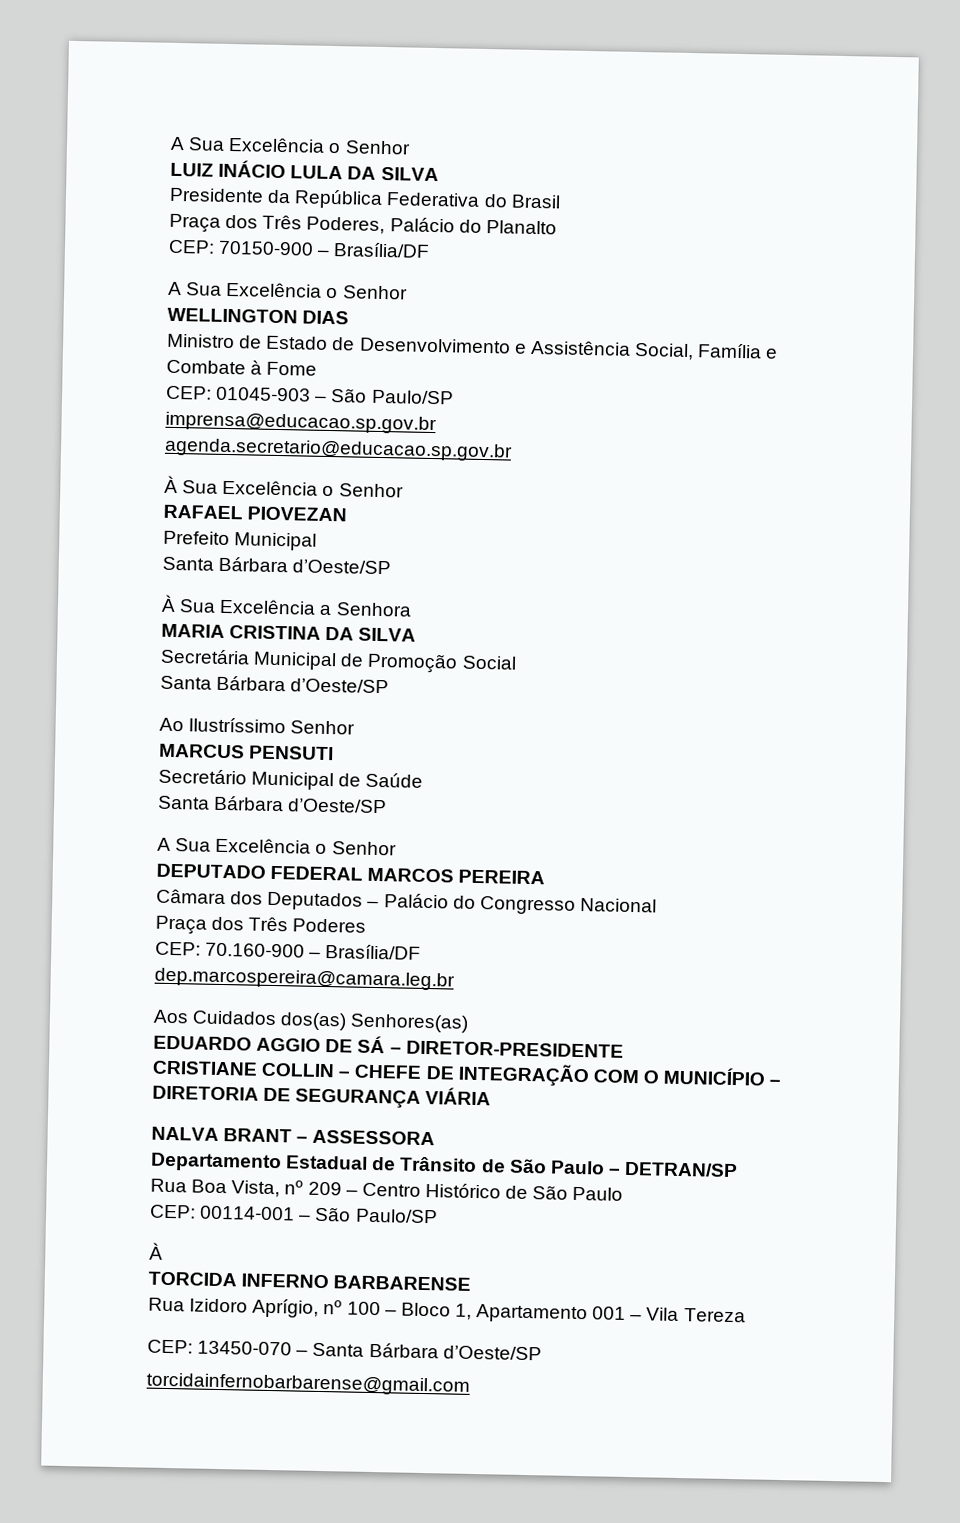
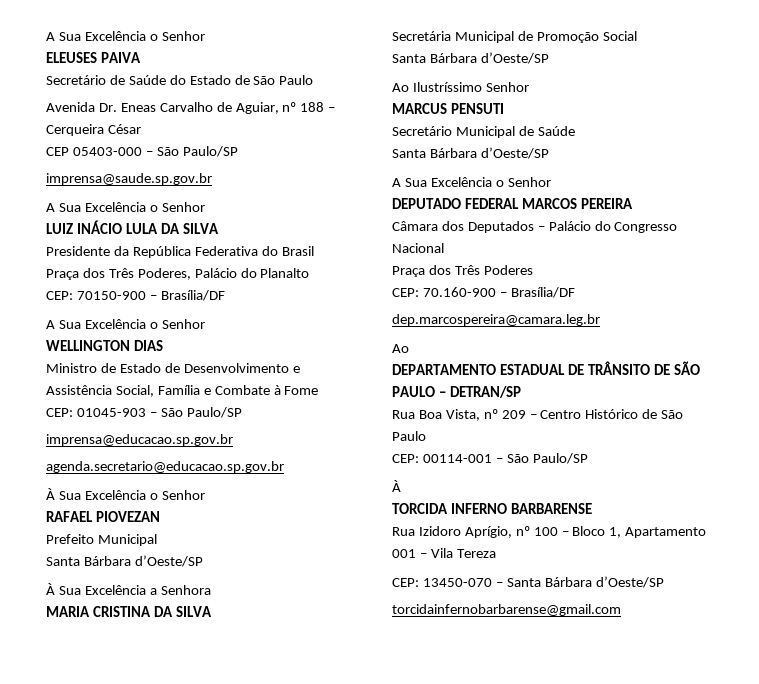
[170,136,411,155] A Sua Excelência o Senhor -> [46,31,205,41] [46,52,141,63] [46,75,314,85] [46,102,336,114] [46,124,141,136] [46,146,238,157] [46,173,212,185] [46,202,205,212] A Sua Excelência o Senhor // ELEUSES PAIVA // Secretário de Saúde do Estado de São Paulo // Avenida Dr. Eneas Carvalho de Aguiar, nº 188 – Cerqueira César // CEP 05403-000 – São Paulo/SP // imprensa@saude.sp.gov.br // A Sua Excelência o Senhor
[153,1009,470,1033] [153,1035,624,1058] [152,1060,782,1088] [152,1085,492,1109] [151,1126,436,1146] [150,1152,605,1175] Aos Cuidados dos(as) Senhores(as) // EDUARDO AGGIO DE SÁ – DIRETOR-PRESIDENTE // CRISTIANE COLLIN – CHEFE DE INTEGRAÇÃO COM O MUNICÍPIO – DIRETORIA DE SEGURANÇA VIÁRIA // NALVA BRANT – ASSESSORA // Departamento Estadual de Trânsito de São Paulo -> [392,344,409,353] [392,361,700,375] [392,386,435,397] Ao // DEPARTAMENTO ESTADUAL DE TRÂNSITO DE SÃO PAULO

